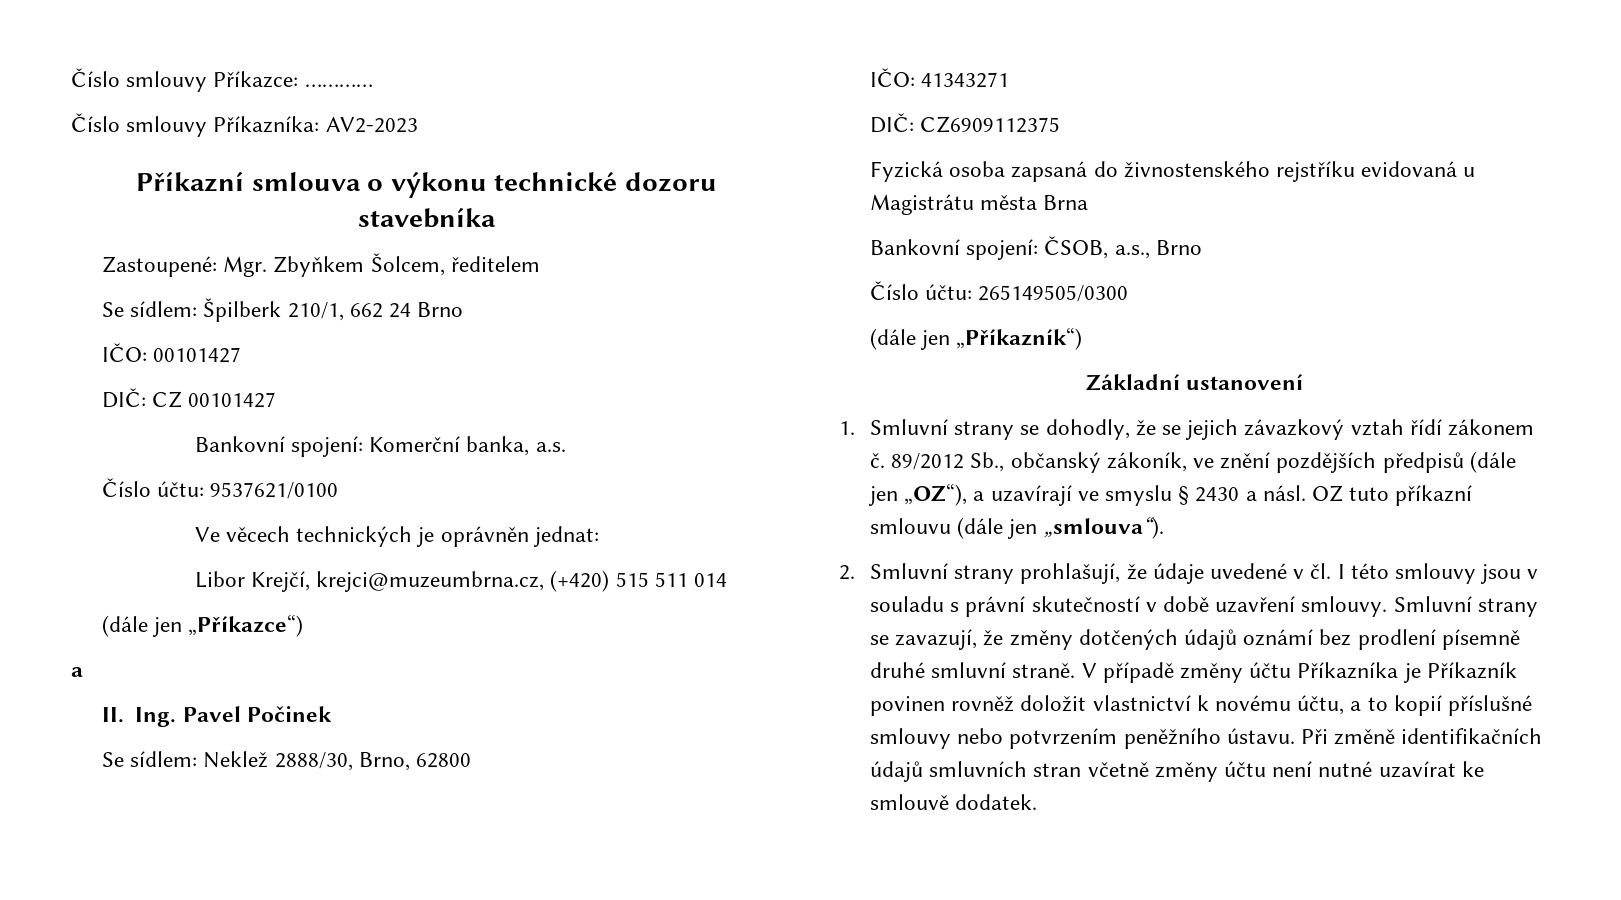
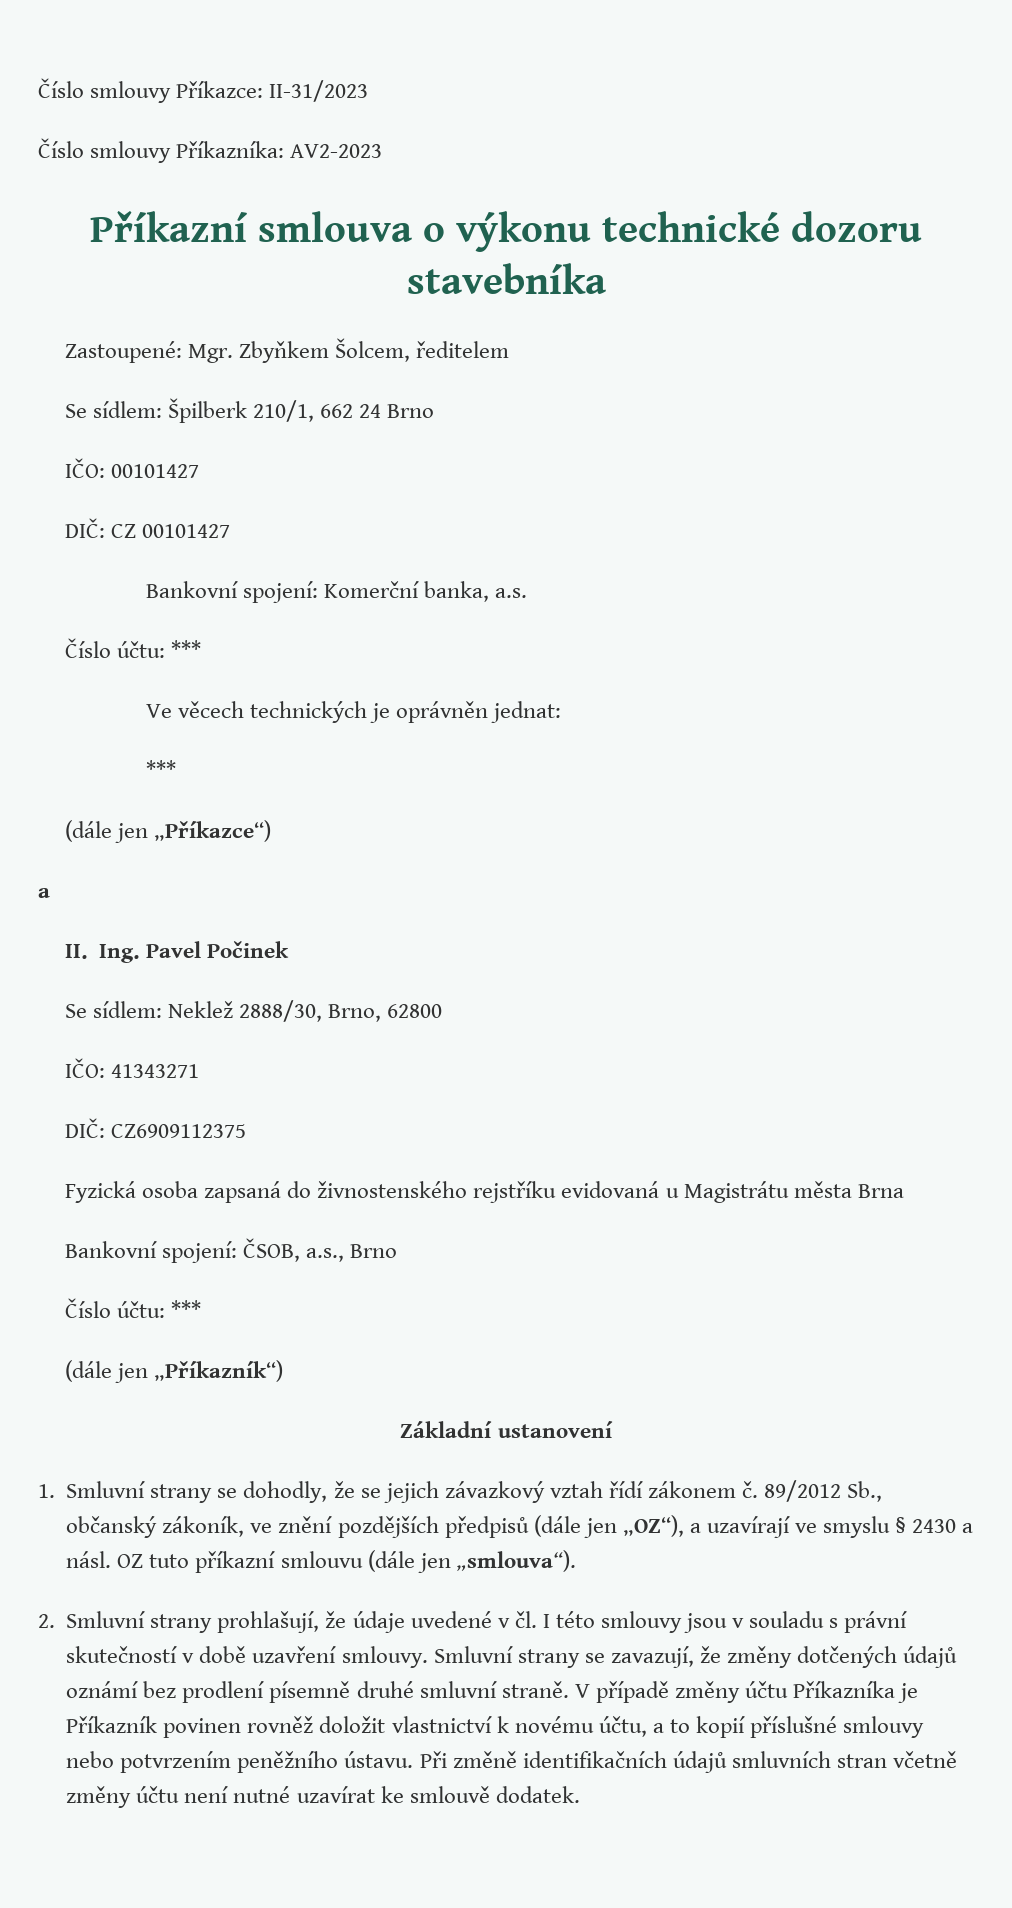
[304,84,373,87] ………… -> [269,80,369,102] II-31/2023
[210,482,339,499] 9537621/0100 -> [171,640,202,658] ***
[194,570,728,592] Libor Krejčí, krejci@muzeumbrna.cz, (+420) 515 511 014 -> [145,760,176,778] ***
[978,285,1129,302] 265149505/0300 -> [171,1300,202,1318] ***

